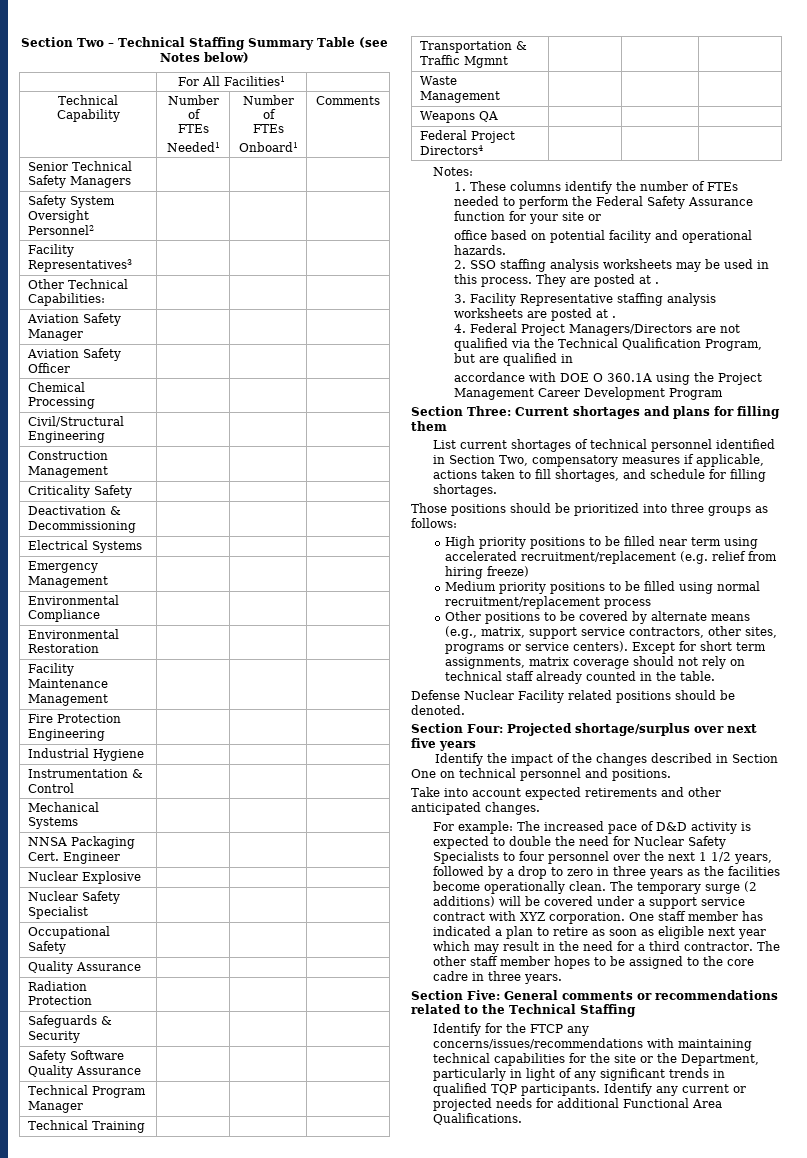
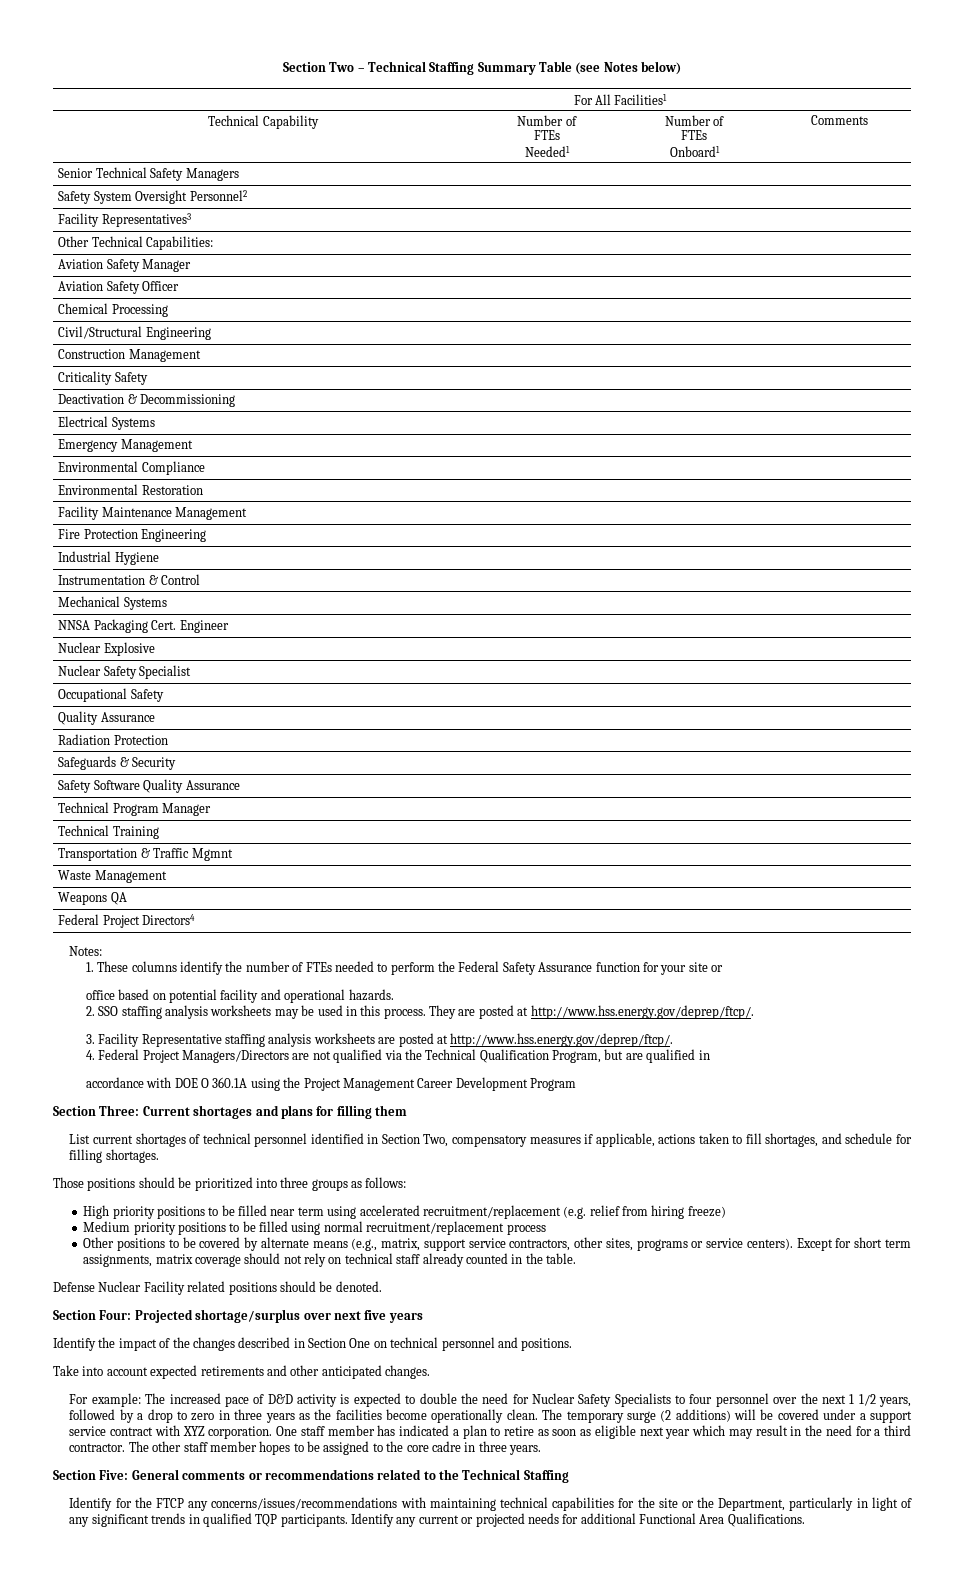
[655,282,660,284] . -> [530,1005,754,1019] http://www.hss.energy.gov/deprep/ftcp/.
[612,316,617,318] . -> [450,1033,674,1047] http://www.hss.energy.gov/deprep/ftcp/.

